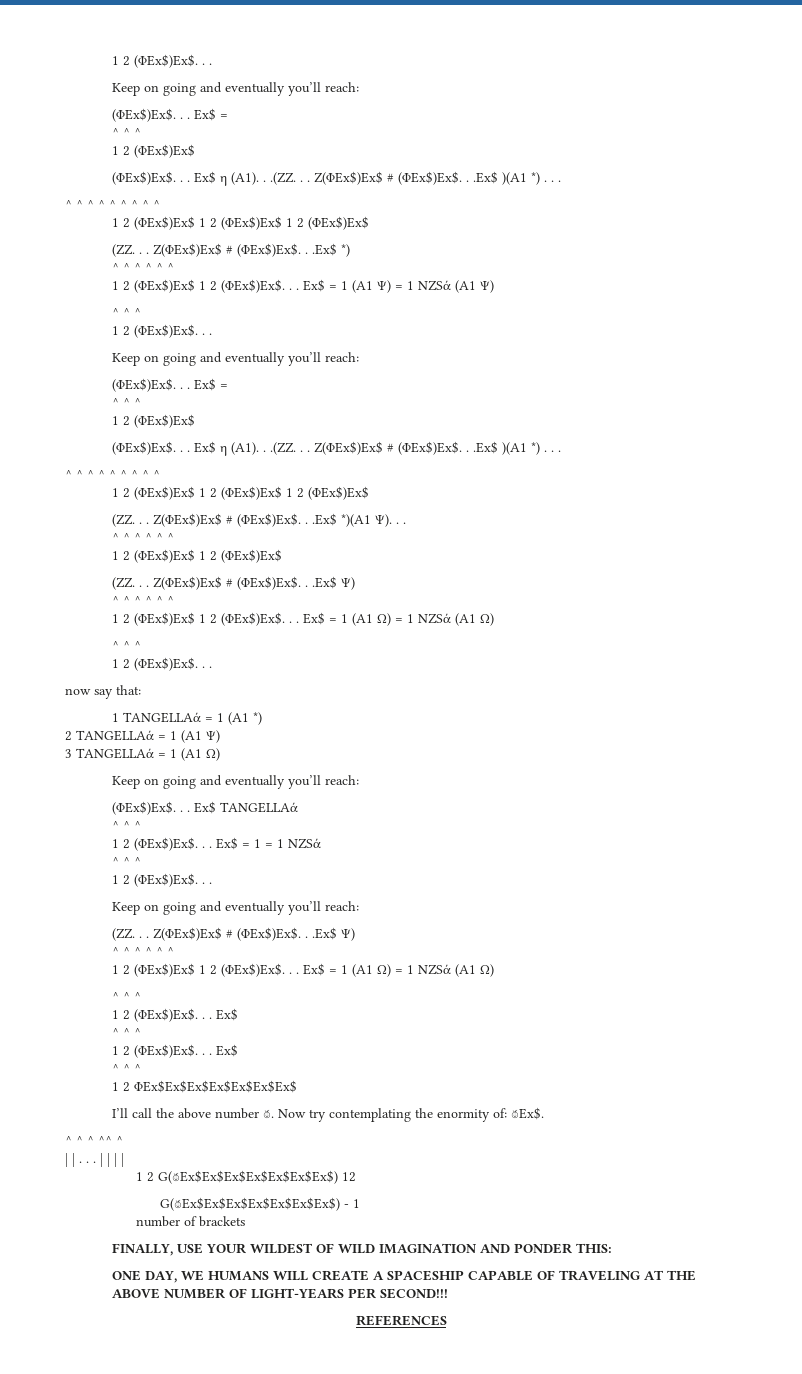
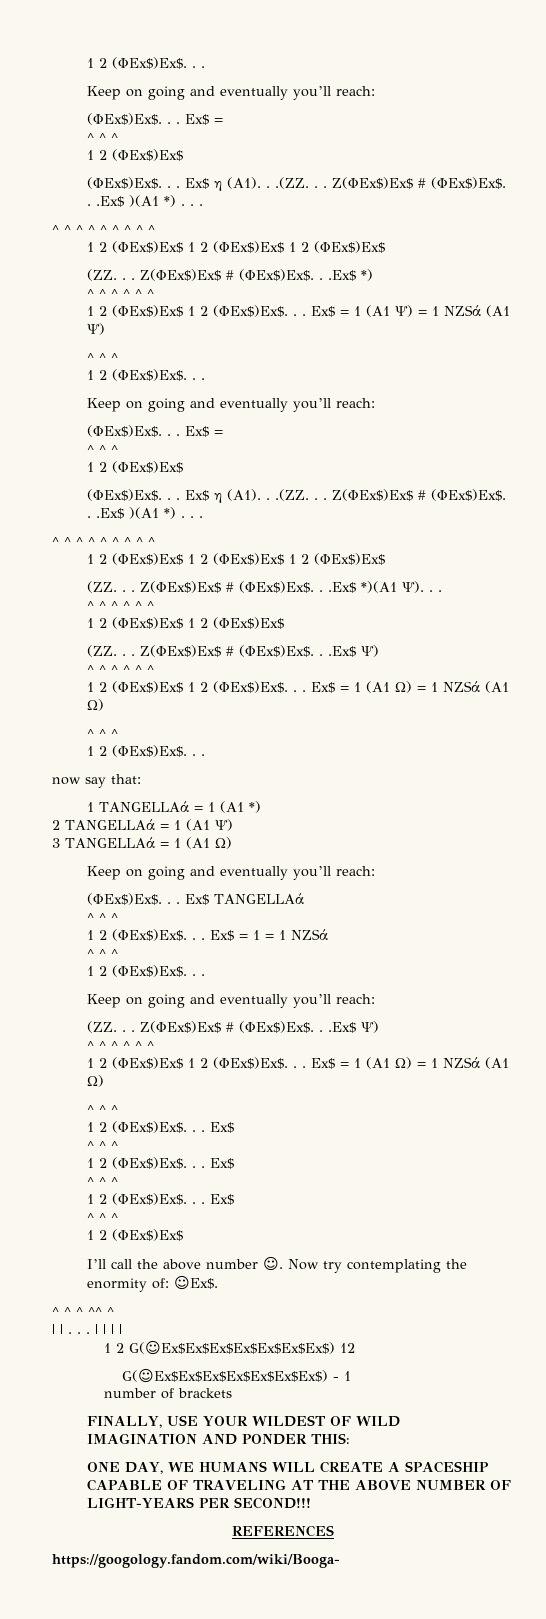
[134,1080,298,1093] ΦEx$Ex$Ex$Ex$Ex$Ex$Ex$ -> [111,1193,234,1205] [86,1213,118,1222] [86,1229,183,1241] (ΦEx$)Ex$. . . Ex$ // ^ ^ ^ // 1 2 (ΦEx$)Ex$
(447, 1320) none -> [52,1554,340,1568] // https://googology.fandom.com/wiki/Booga-

